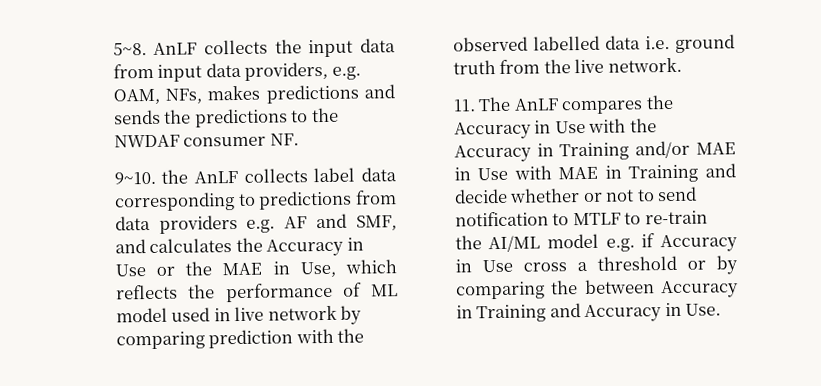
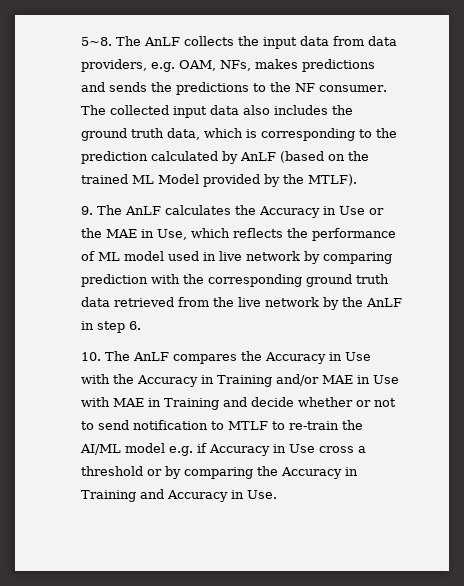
(147, 49) none -> [115,36,141,46] The
[157,64,203,82] input -> (364, 41) none
[113,133,299,148] [113,167,397,185] [113,190,397,212] [114,213,397,234] [114,239,146,254] NWDAF consumer NF. // 9~10. the AnLF collects label data corresponding to predictions from data providers e.g. AF and SMF, and -> [294,83,387,92] [80,105,353,118] [80,128,397,141] [80,151,369,164] [80,174,357,187] [80,205,161,215] NF consumer. The collected input data also includes the ground truth data, which is corresponding to the prediction calculated by AnLF (based on the trained ML Model provided by the MTLF). // 9. The AnLF
[452,34,735,53] [452,57,682,75] [452,99,476,112] observed labelled data i.e. ground truth from the live network. // 11. -> [207,274,389,287] [80,297,402,310] [80,321,141,333] [80,352,101,361] corresponding ground truth data retrieved from the live network by the AnLF in step 6. // 10.
[584,279,655,295] between -> (278, 471) none

